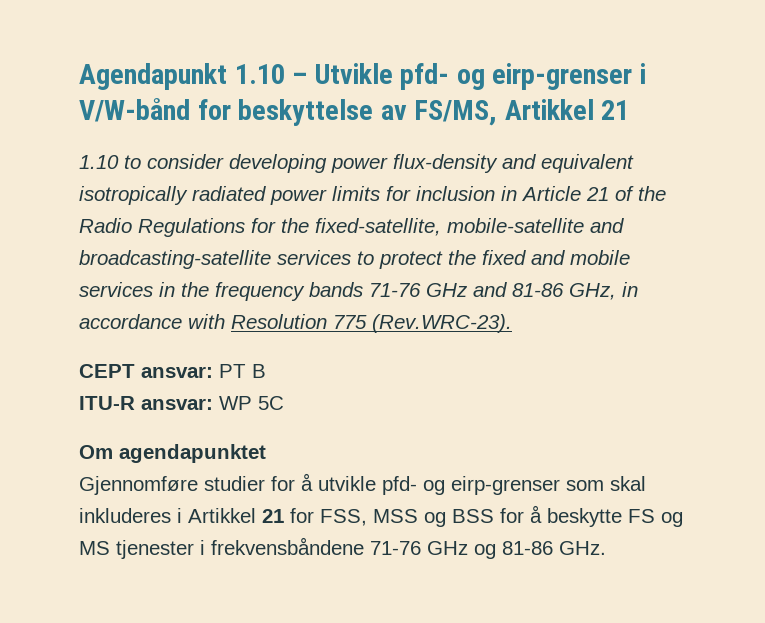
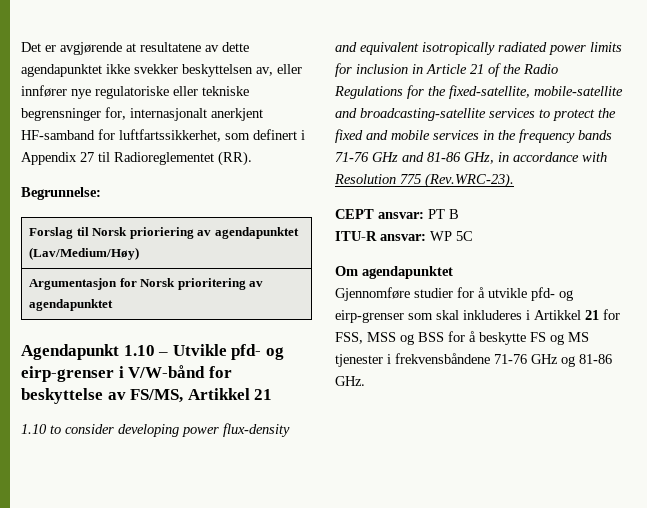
(79, 76) none -> [21,42,249,55] [21,64,302,77] [21,85,249,99] [21,107,263,121] [21,129,305,142] [21,151,252,166] [21,187,101,200] [29,227,299,239] [29,247,140,260] [29,278,264,290] [29,299,114,311] Det er avgjørende at resultatene av dette agendapunktet ikke svekker beskyttelsen av, eller innfører nye regulatoriske eller tekniske begrensninger for, internasjonalt anerkjent HF-samband for luftfartssikkerhet, som definert i Appendix 27 til Radioreglementet (RR). // Begrunnelse: // Forslag til Norsk prioriering av agendapunktet (Lav/Medium/Høy) // Argumentasjon for Norsk prioritering av agendapunktet //

